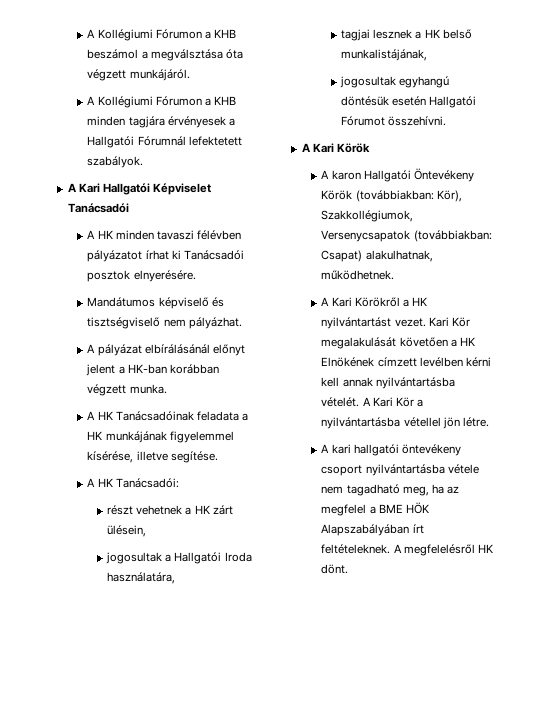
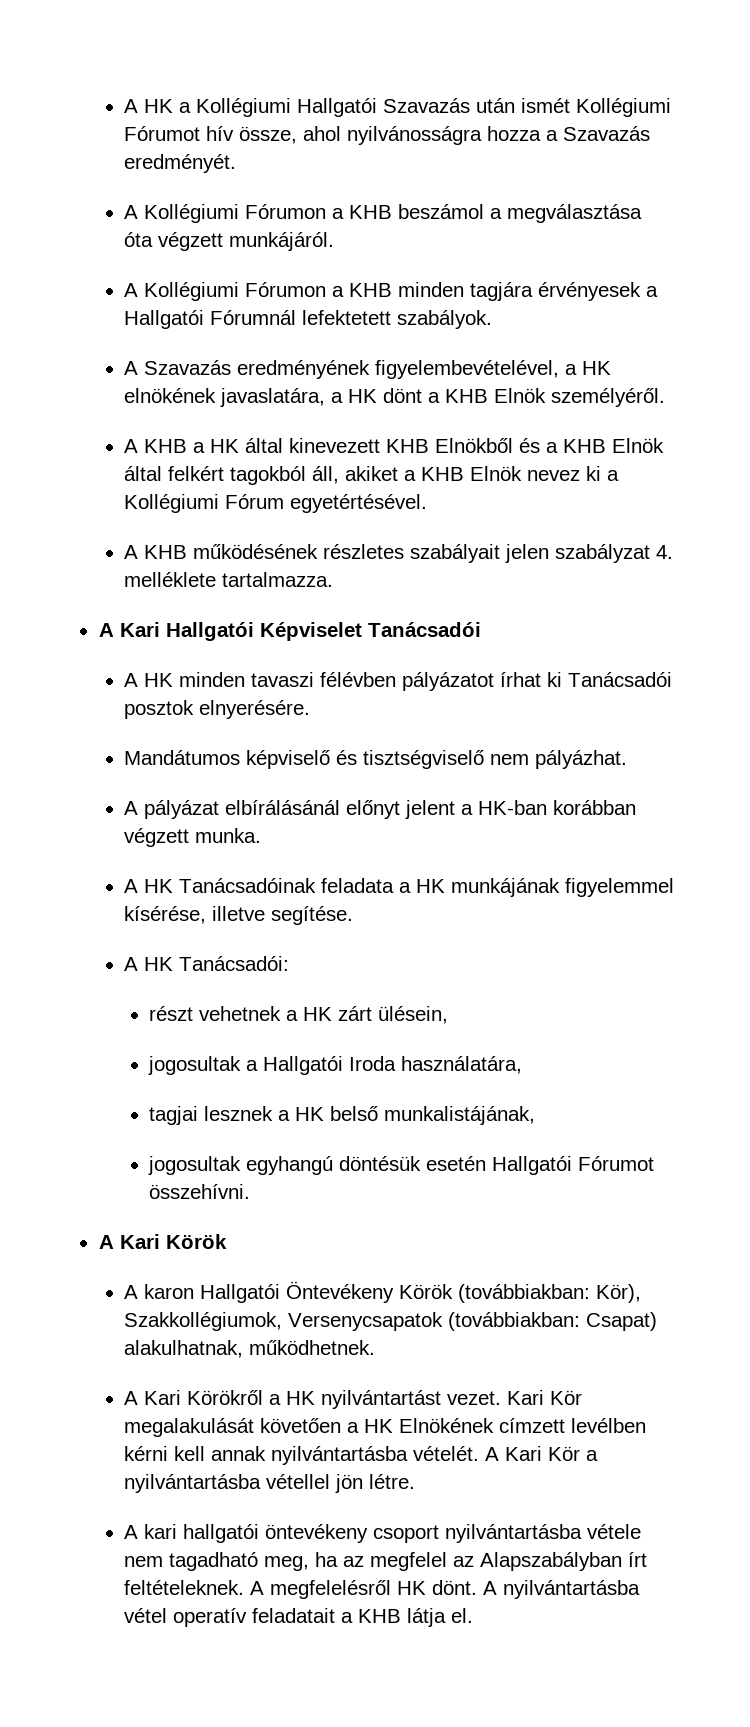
[87,29,96,38] A -> [123,98,671,117] [123,126,650,145] [123,154,236,173] [123,205,138,219] A HK a Kollégiumi Hallgatói Szavazás után ismét Kollégiumi Fórumot hív össze, ahol nyilvánosságra hozza a Szavazás eredményét. // A
[150,49,223,61] megválsztása -> [506,204,642,223] megválasztása
(144, 162) none -> [123,360,611,379] [123,388,665,407] [123,438,664,453] [123,466,619,485] [123,494,427,513] [123,544,673,563] [123,572,333,587] // A Szavazás eredményének figyelembevételével, a HK elnökének javaslatára, a HK dönt a KHB Elnök személyéről. // A KHB a HK által kinevezett KHB Elnökből és a KHB Elnök által felkért tagokból áll, akiket a KHB Elnök nevez ki a Kollégiumi Fórum egyetértésével. // A KHB működésének részletes szabályait jelen szabályzat 4. melléklete tartalmazza.
[369,502,429,514] [321,524,410,536] a BME HÖK Alapszabályában -> [452,1552,622,1571] az Alapszabályban
(349, 569) none -> [482,1580,640,1599] [123,1608,473,1627] A nyilvántartásba vétel operatív feladatait a KHB látja el.

